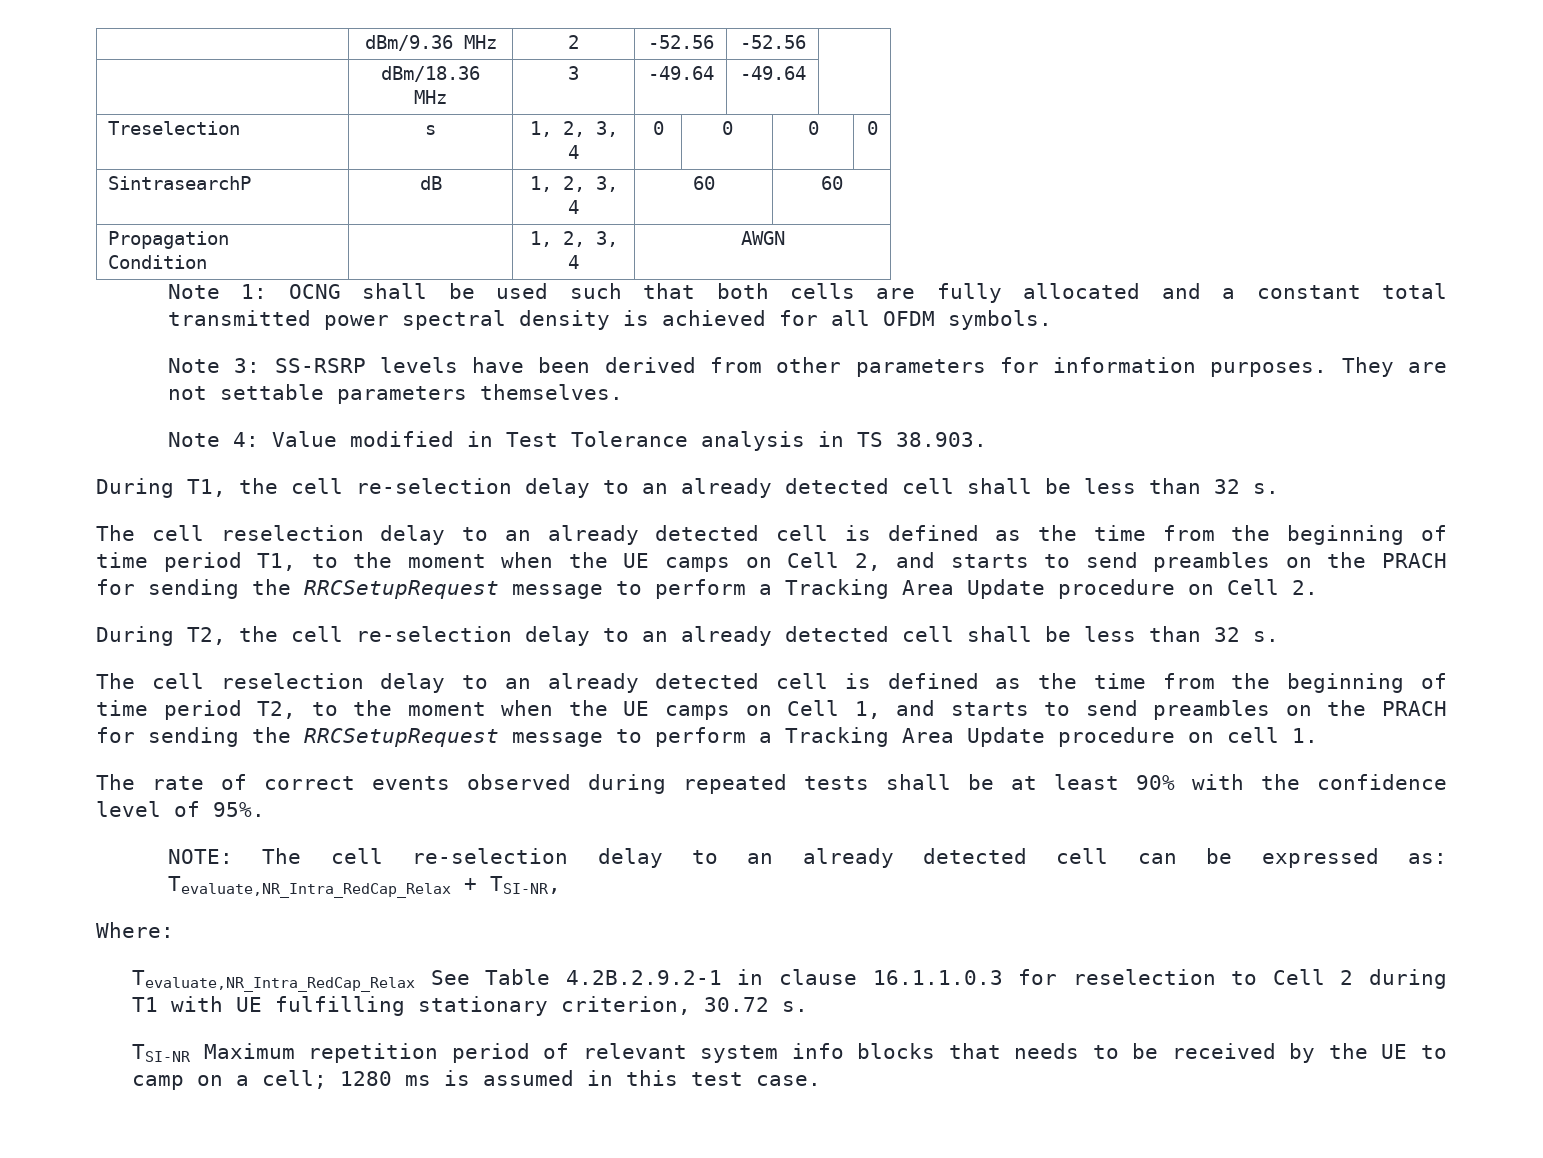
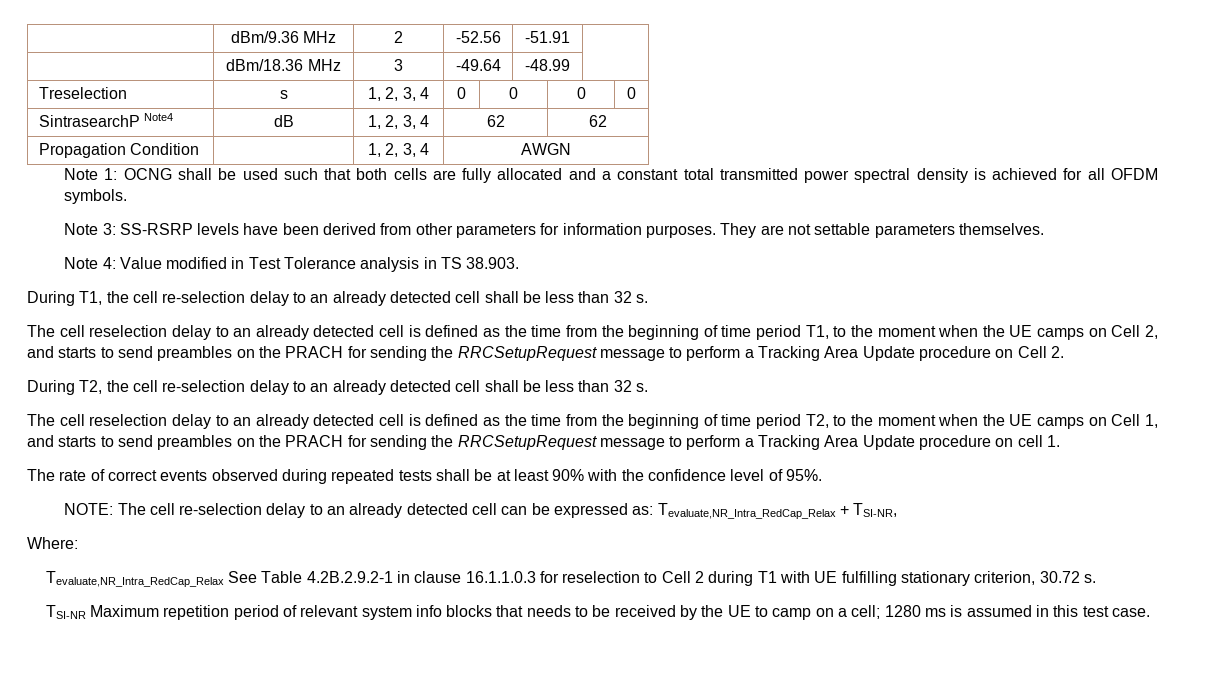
[739,35,806,49] -52.56 -> [525,31,570,43] -51.91
[739,66,806,80] -49.64 -> [525,59,570,71] -48.99
(252, 183) none -> [144,113,174,121] Note4
[692,176,715,190] [820,176,843,190] 60 | 60 -> [486,115,505,127] [589,115,607,127] 62 | 62

